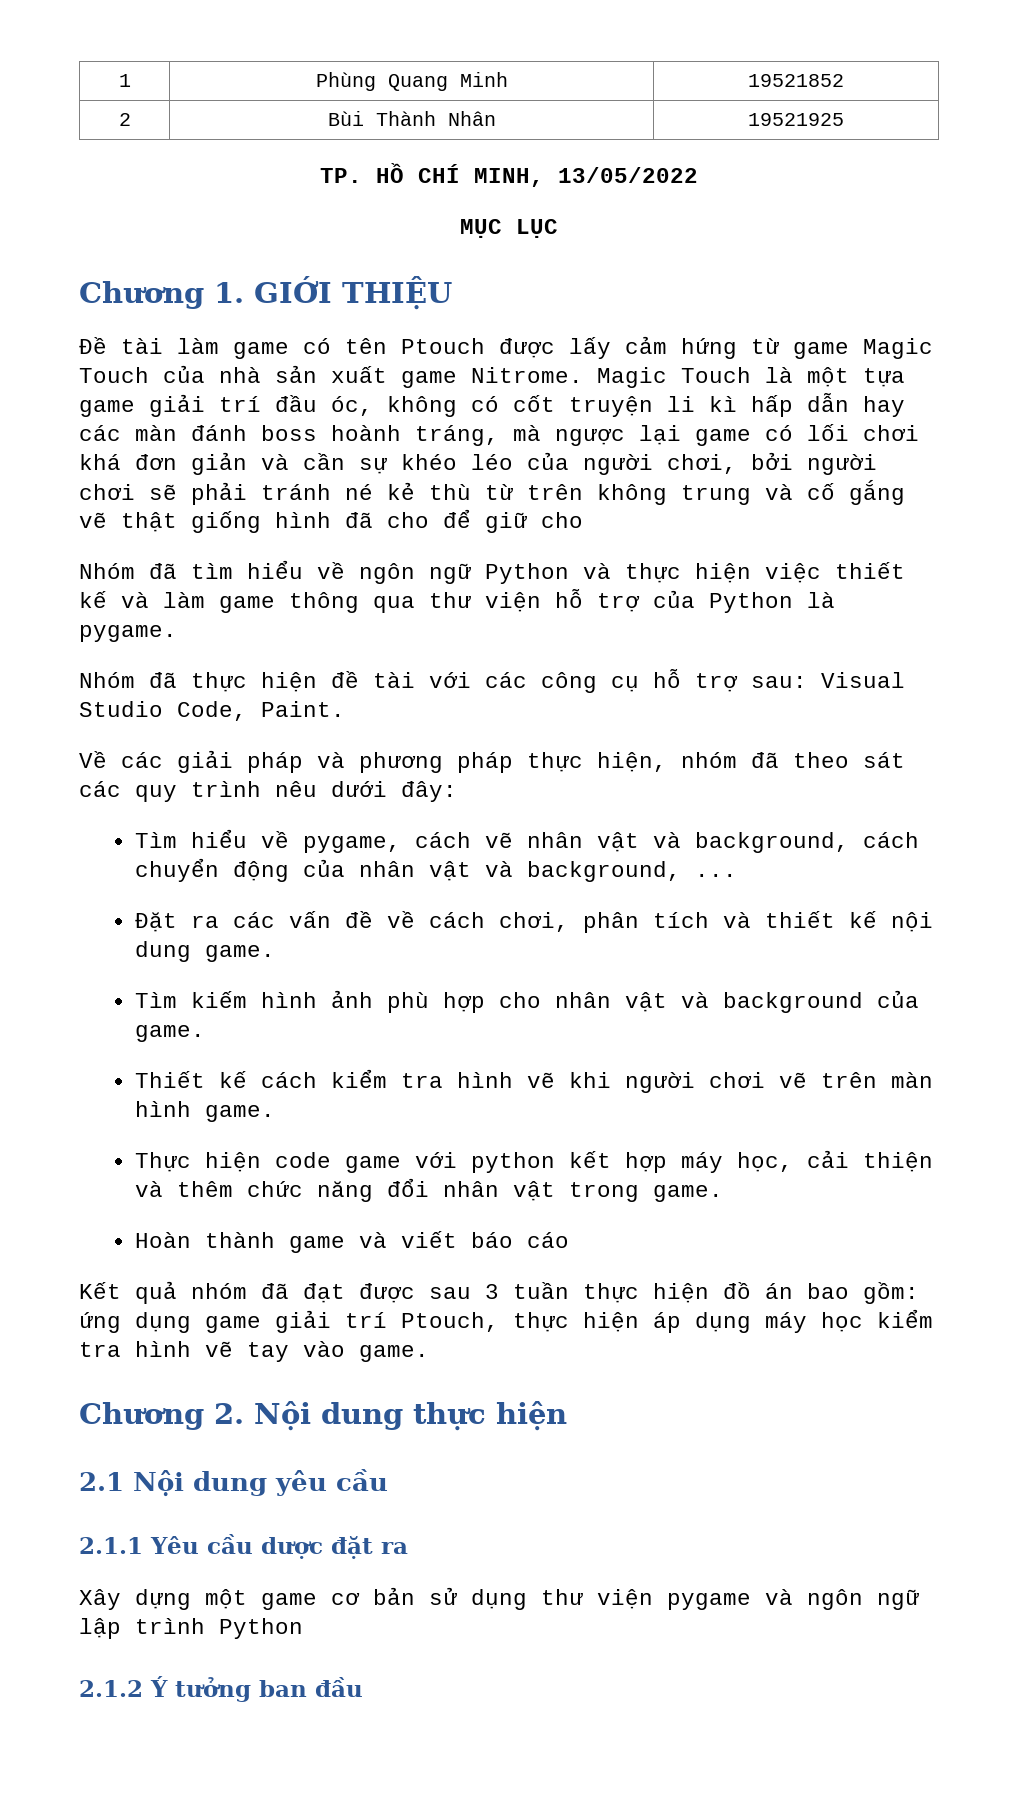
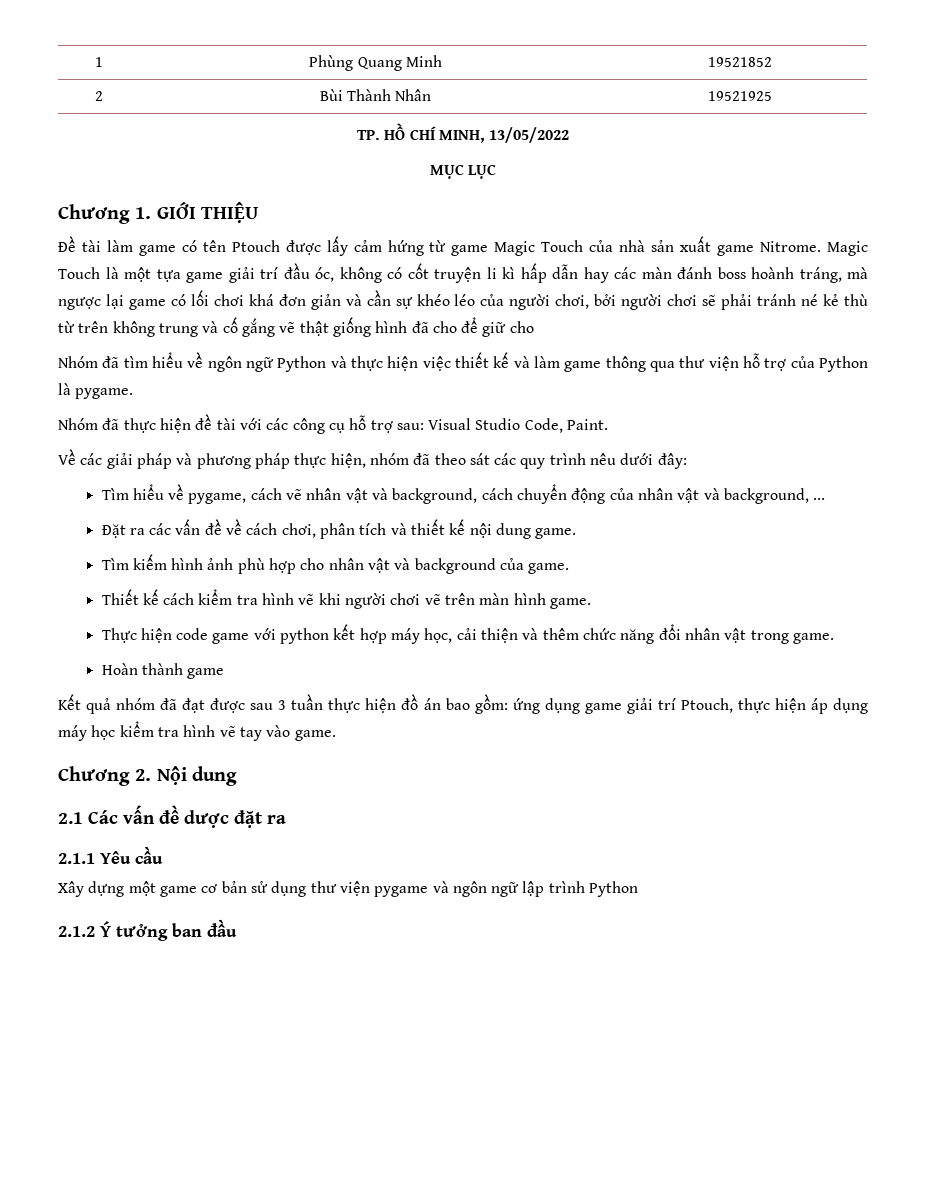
[359,1231,570,1248] và viết báo cáo -> (225, 673) none
[413,1401,567,1431] thực hiện -> (238, 776) none
[133,1469,388,1497] Nội dung yêu cầu -> [88,805,286,828] Các vấn đề dược đặt ra
[260,1536,408,1559] dược đặt ra -> (163, 855) none

